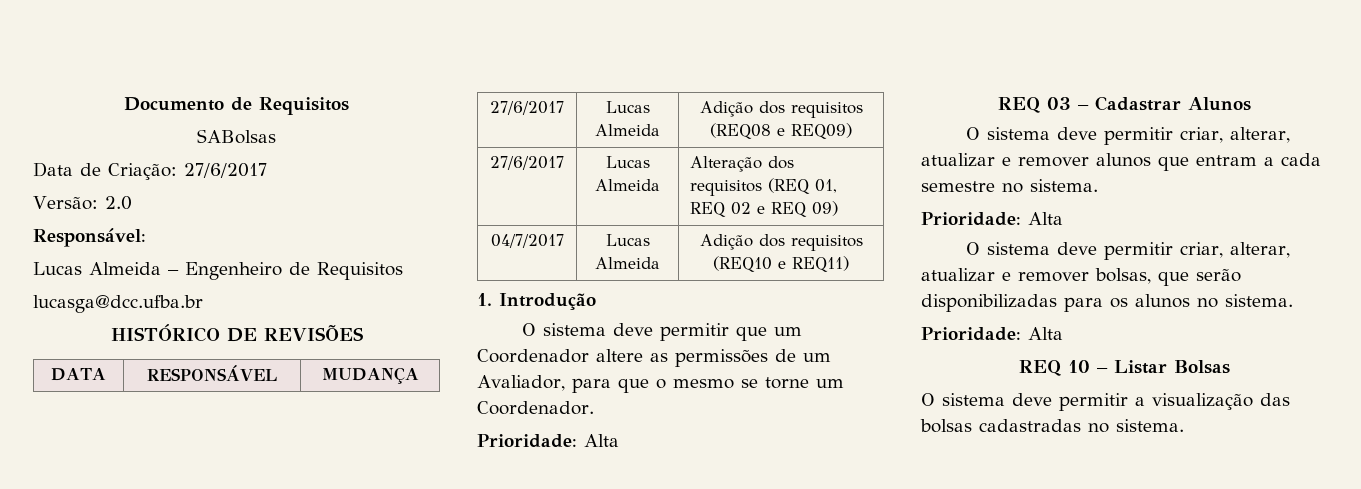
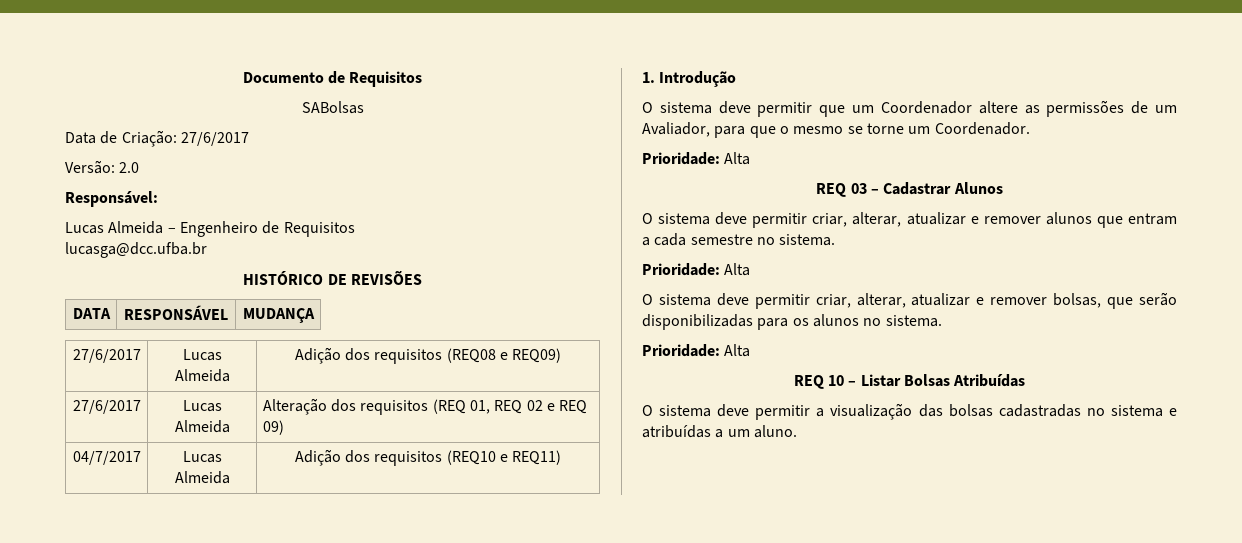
(1230, 367) none -> [953,374,1026,387] Atribuídas
[1116,419,1184,432] sistema. -> [1110,405,1177,417] [642,425,797,438] sistema e atribuídas a um aluno.

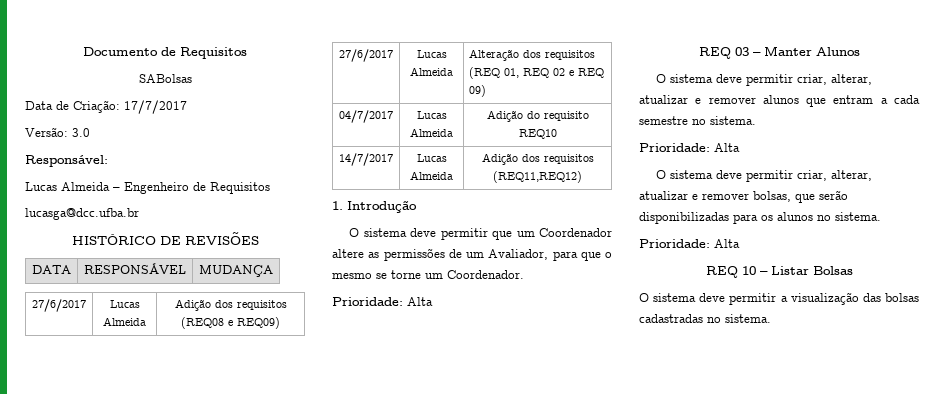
[180,132,249,146] 27/6/2017 -> [124,100,187,114] 17/7/2017
[119,162,140,173] 2.0 -> [72,128,90,137] 3.0
[294,449,562,466] | Adição dos requisitos (REQ10 e REQ11) -> [486,110,589,122] [518,129,557,139] [339,153,393,166] [416,154,447,162] [410,171,453,180] [481,153,594,165] [493,171,582,183] | Adição do requisito REQ10 // 14/7/2017 | Lucas Almeida | Adição dos requisitos (REQ11,REQ12)
[883,182,952,195] Cadastrar -> [763,46,812,56] Manter
[953,374,1026,387] Atribuídas -> (853, 270) none
[1110,405,1177,417] [642,425,797,438] sistema e atribuídas a um aluno. -> [725,314,771,323] sistema.

